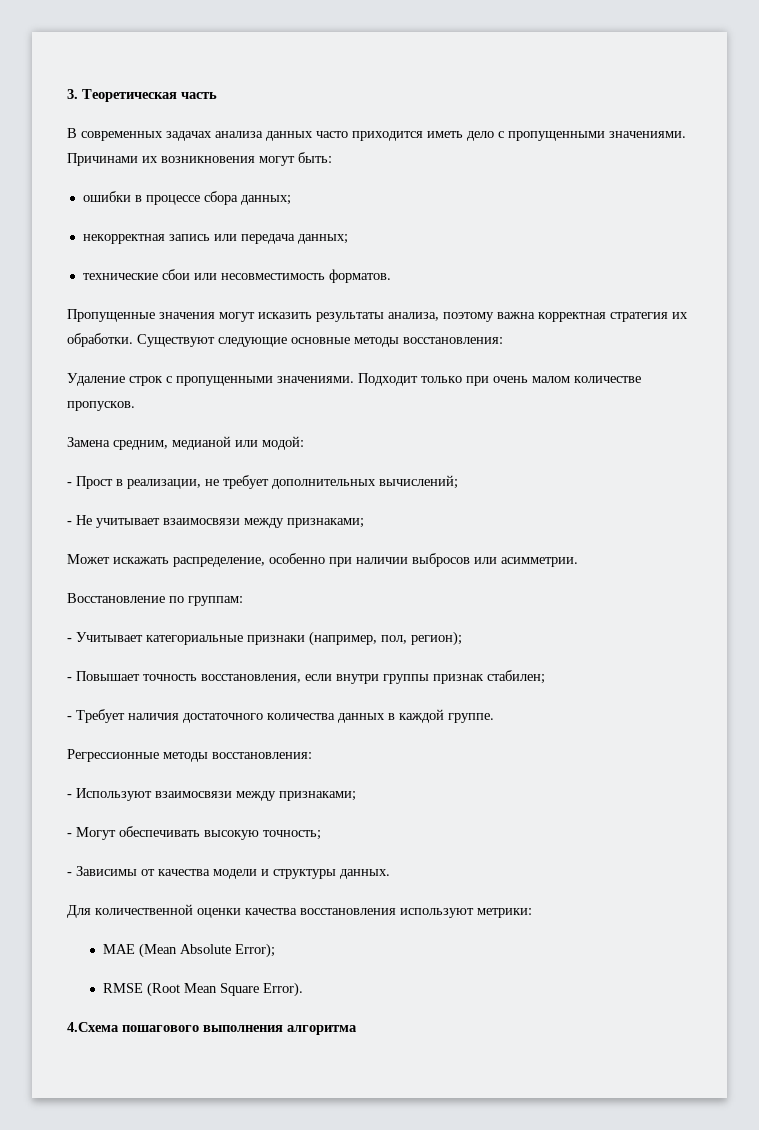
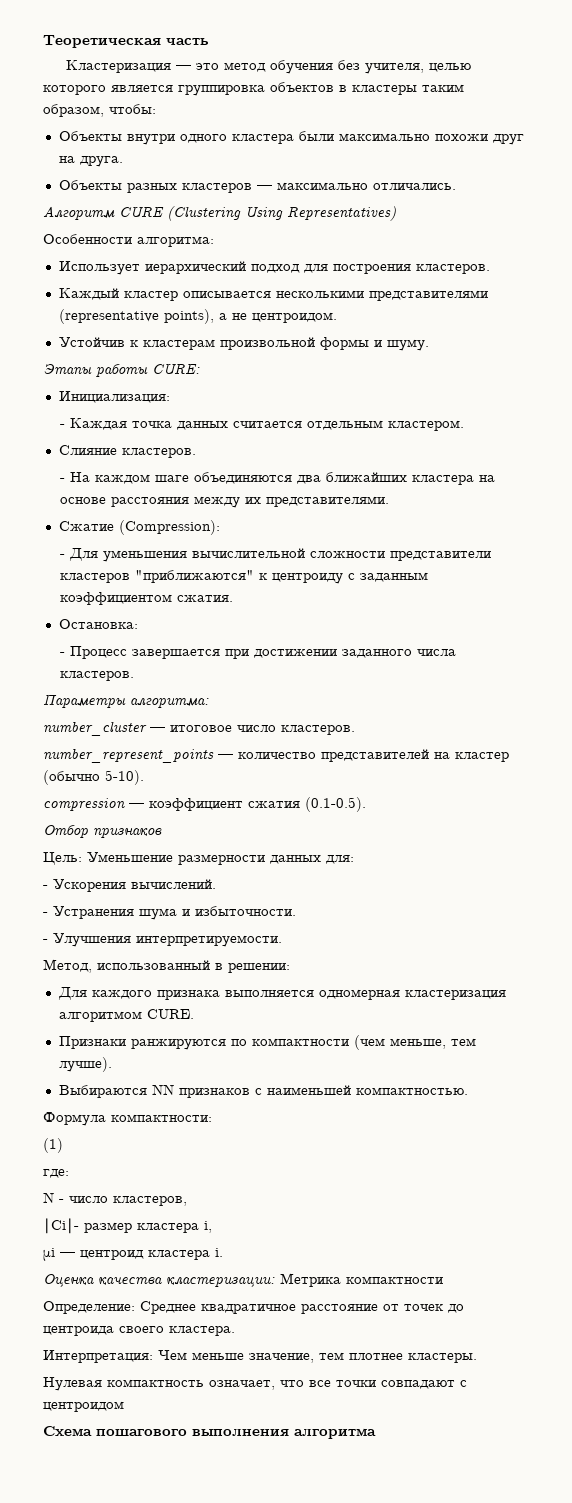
[67,89,78,99] 3. -> (43, 41) none
[67,128,686,141] [67,152,332,166] [82,191,291,205] [82,234,348,244] [82,269,391,283] [67,309,688,322] [67,333,503,347] [67,373,641,386] [67,401,135,411] [67,436,304,450] [67,475,458,489] [67,515,364,528] [67,553,578,567] [67,593,243,606] [67,631,462,646] [67,670,545,684] [67,709,494,723] [67,749,312,762] [67,788,356,801] [67,826,321,840] [67,866,390,879] [67,904,532,918] [102,943,275,958] [102,982,303,997] [67,1022,119,1032] В современных задачах анализа данных часто приходится иметь дело с пропущенными значениями. Причинами их возникновения могут быть: // ошибки в процессе сбора данных; // некорректная запись или передача данных; // технические сбои или несовместимость форматов. // Пропущенные значения могут исказить результаты анализа, поэтому важна корректная стратегия их обработки. Существуют следующие основные методы восстановления: // Удаление строк с пропущенными значениями. Подходит только при очень малом количестве пропусков. // Замена средним, медианой или модой: // - Прост в реализации, не требует дополнительных вычислений; // - Не учитывает взаимосвязи между признаками; // Может искажать распределение, особенно при наличии выбросов или асимметрии. // Восстановление по группам: // - Учитывает категориальные признаки (например, пол, регион); // - Повышает точность восстановления, если внутри группы признак стабилен; // - Требует наличия достаточного количества данных в каждой группе. // Регрессионные методы восстановления: // - Используют взаимосвязи между признаками; // - Могут обеспечивать высокую точность; // - Зависимы от качества модели и структуры данных. // Для количественной оценки качества восстановления используют метрики: // MAE (Mean Absolute Error); // RMSE (Root Mean Square Error). // 4.Схема -> [66,60,472,74] [43,82,464,96] [43,104,156,117] [58,131,524,145] [58,156,123,167] [58,180,456,193] [43,206,396,221] [43,234,214,247] [58,261,490,275] [58,288,488,301] [58,309,337,324] [58,337,429,351] [43,363,200,378] [58,391,170,403] [60,418,465,431] [58,445,196,458] [60,472,496,485] [60,496,390,508] [58,520,220,535] [60,548,492,562] [60,570,429,584] [60,592,234,605] [58,619,138,629] [60,646,457,659] [60,671,135,681] [43,694,209,709] [43,721,355,736] [43,749,509,763] [43,770,144,785] [43,797,366,812] [43,824,162,839] [43,852,354,865] [43,879,216,892] [43,906,296,920] [43,933,282,947] [43,959,290,973] [57,987,506,1000] [58,1009,194,1022] [58,1035,476,1050] [58,1057,112,1072] [58,1084,468,1098] [43,1112,212,1126] [43,1138,63,1153] [43,1169,69,1178] [43,1192,187,1206] [43,1218,212,1234] [43,1248,223,1261] [43,1273,443,1288] [43,1301,464,1314] [43,1326,235,1336] [43,1350,477,1363] [43,1377,467,1391] [43,1401,124,1412] [43,1426,92,1436] Кластеризация — это метод обучения без учителя, целью которого является группировка объектов в кластеры таким образом, чтобы: // Объекты внутри одного кластера были максимально похожи друг на друга. // Объекты разных кластеров — максимально отличались. // Алгоритм CURE (Clustering Using Representatives) // Особенности алгоритма: // Использует иерархический подход для построения кластеров. // Каждый кластер описывается несколькими представителями (representative points), а не центроидом. // Устойчив к кластерам произвольной формы и шуму. // Этапы работы CURE: // Инициализация: // - Каждая точка данных считается отдельным кластером. // Слияние кластеров. // - На каждом шаге объединяются два ближайших кластера на основе расстояния между их представителями. // Сжатие (Compression): // - Для уменьшения вычислительной сложности представители кластеров "приближаются" к центроиду с заданным коэффициентом сжатия. // Остановка: // - Процесс завершается при достижении заданного числа кластеров. // Параметры алгоритма: // number_cluster — итоговое число кластеров. // number_represent_points — количество представителей на кластер (обычно 5-10). // compression — коэффициент сжатия (0.1-0.5). // Отбор признаков // Цель: Уменьшение размерности данных для: // - Ускорения вычислений. // - Устранения шума и избыточности. // - Улучшения интерпретируемости. // Метод, использованный в решении: // Для каждого признака выполняется одномерная кластеризация алгоритмом CURE. // Признаки ранжируются по компактности (чем меньше, тем лучше). // Выбираются NN признаков с наименьшей компактностью. // Формула компактности: // (1) // где: // N - число кластеров, // ∣Ci∣- размер кластера i, // μi — центроид кластера i. // Оценка качества кластеризации: Метрика компактности // Определение: Среднее квадратичное расстояние от точек до центроида своего кластера. // Интерпретация: Чем меньше значение, тем плотнее кластеры. // Нулевая компактность означает, что все точки совпадают с центроидом // Схема

